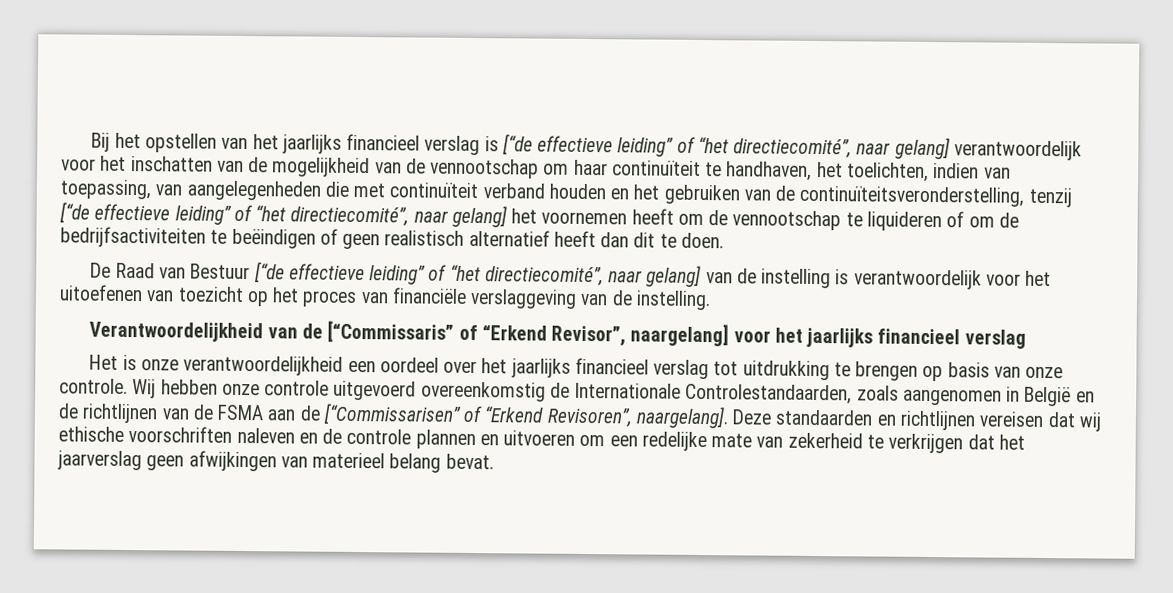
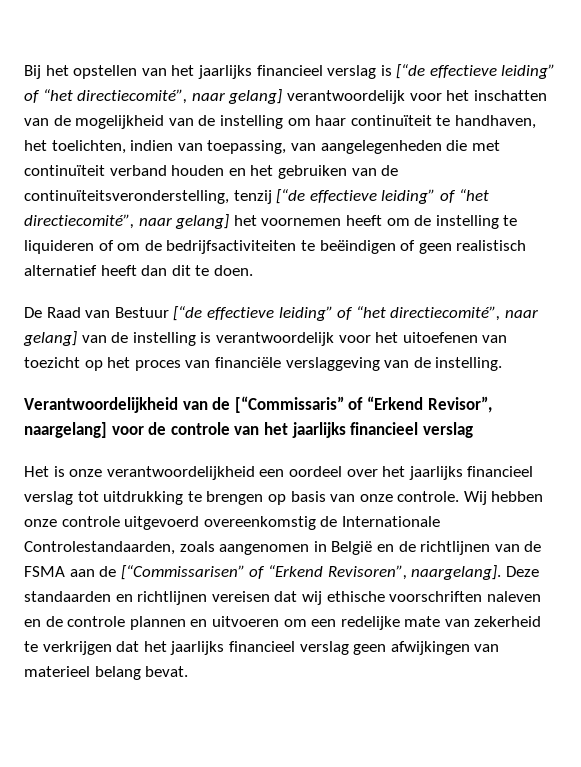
[430,158,540,179] vennootschap -> [219,115,283,129] instelling
[732,210,842,231] vennootschap -> [435,215,499,229] instelling
(771, 336) none -> [148,422,260,435] de controle van
[57,450,142,471] jaarverslag -> [170,641,349,655] jaarlijks financieel verslag

